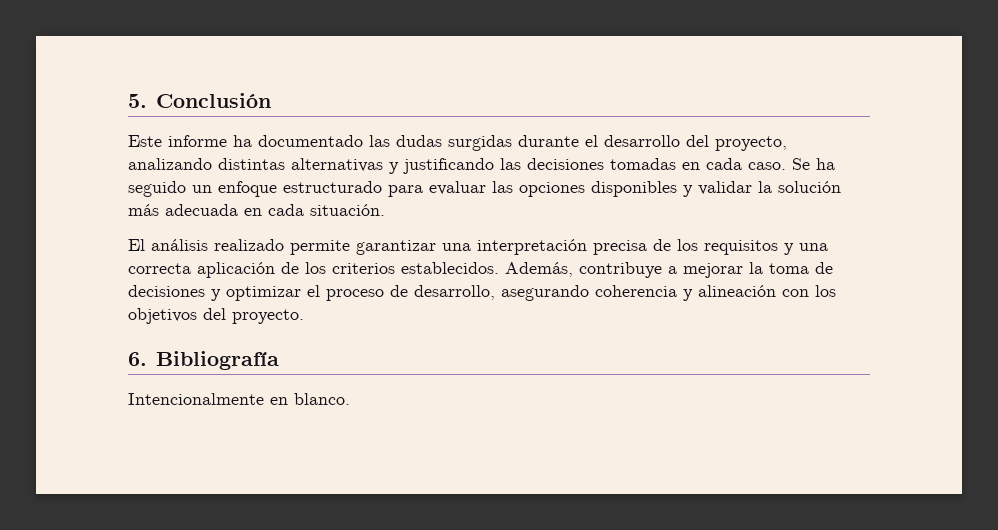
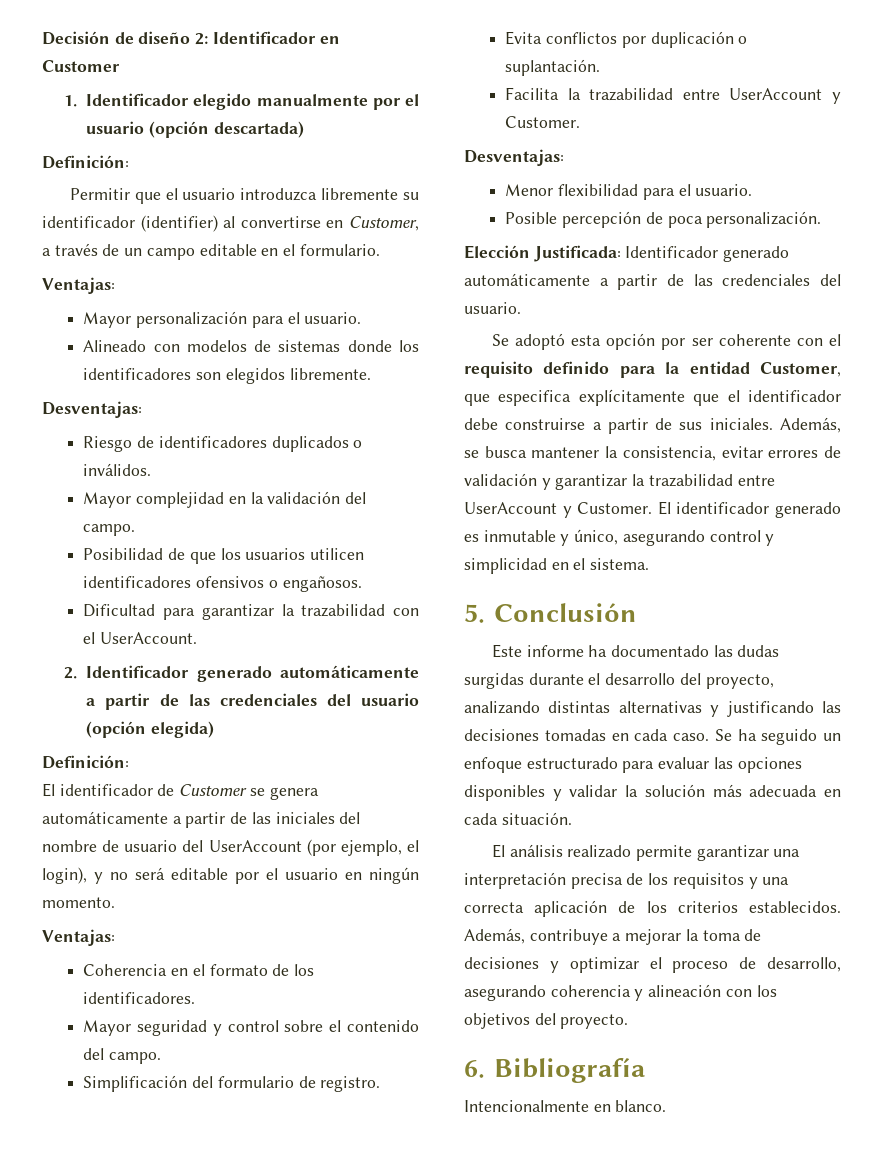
(128, 101) none -> [42,31,340,45] [42,60,120,72] [64,93,419,110] [86,121,304,138] [42,155,129,169] [69,188,419,204] [42,215,419,232] [42,243,380,260] [42,277,115,294] [83,311,362,328] [83,340,419,352] [83,368,371,384] [42,401,142,418] [83,436,363,452] [83,463,152,476] [83,491,367,508] [83,524,136,536] [83,548,365,564] [83,576,362,592] [83,604,419,620] [83,632,198,644] [64,665,419,682] [86,693,419,710] [86,721,215,738] [42,755,129,769] [42,783,319,800] [42,811,361,828] [42,839,420,856] [42,867,419,884] [42,897,115,908] [42,929,115,946] [83,964,315,976] [83,992,196,1004] [83,1020,419,1036] [83,1048,162,1064] [83,1075,381,1092] [505,31,748,48] [505,59,601,76] [505,87,841,104] [505,116,581,128] [464,149,564,166] [505,184,753,200] [505,211,822,228] [464,245,790,262] [464,273,841,290] [464,302,521,314] [491,333,841,350] [464,361,841,378] [464,389,841,406] [464,417,841,434] [464,446,841,461] [464,473,775,490] [464,501,841,518] [464,529,775,546] [464,558,650,574] Decisión de diseño 2: Identificador en Customer // 1. Identificador elegido manualmente por el usuario (opción descartada) // Definición: // Permitir que el usuario introduzca libremente su identificador (identifier) al convertirse en Customer, a través de un campo editable en el formulario. // Ventajas: // Mayor personalización para el usuario. // Alineado con modelos de sistemas donde los identificadores son elegidos libremente. // Desventajas: // Riesgo de identificadores duplicados o inválidos. // Mayor complejidad en la validación del campo. // Posibilidad de que los usuarios utilicen identificadores ofensivos o engañosos. // Dificultad para garantizar la trazabilidad con el UserAccount. // 2. Identificador generado automáticamente a partir de las credenciales del usuario (opción elegida) // Definición: // El identificador de Customer se genera automáticamente a partir de las iniciales del nombre de usuario del UserAccount (por ejemplo, el login), y no será editable por el usuario en ningún momento. // Ventajas: // Coherencia en el formato de los identificadores. // Mayor seguridad y control sobre el contenido del campo. // Simplificación del formulario de registro. // Evita conflictos por duplicación o suplantación. // Facilita la trazabilidad entre UserAccount y Customer. // Desventajas: // Menor flexibilidad para el usuario. // Posible percepción de poca personalización. // Elección Justificada: Identificador generado automáticamente a partir de las credenciales del usuario. // Se adoptó esta opción por ser coherente con el requisito definido para la entidad Customer, que especifica explícitamente que el identificador debe construirse a partir de sus iniciales. Además, se busca mantener la consistencia, evitar errores de validación y garantizar la trazabilidad entre UserAccount y Customer. El identificador generado es inmutable y único, asegurando control y simplicidad en el sistema. //

